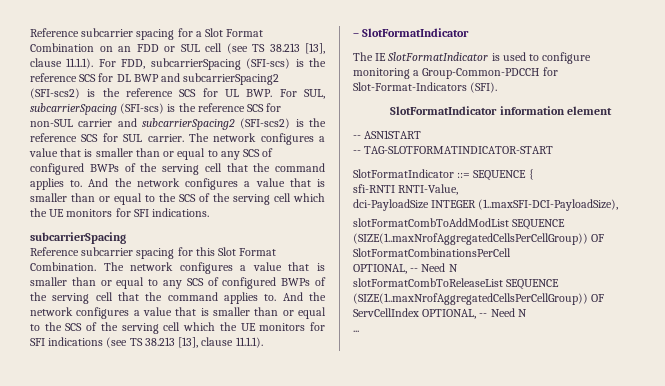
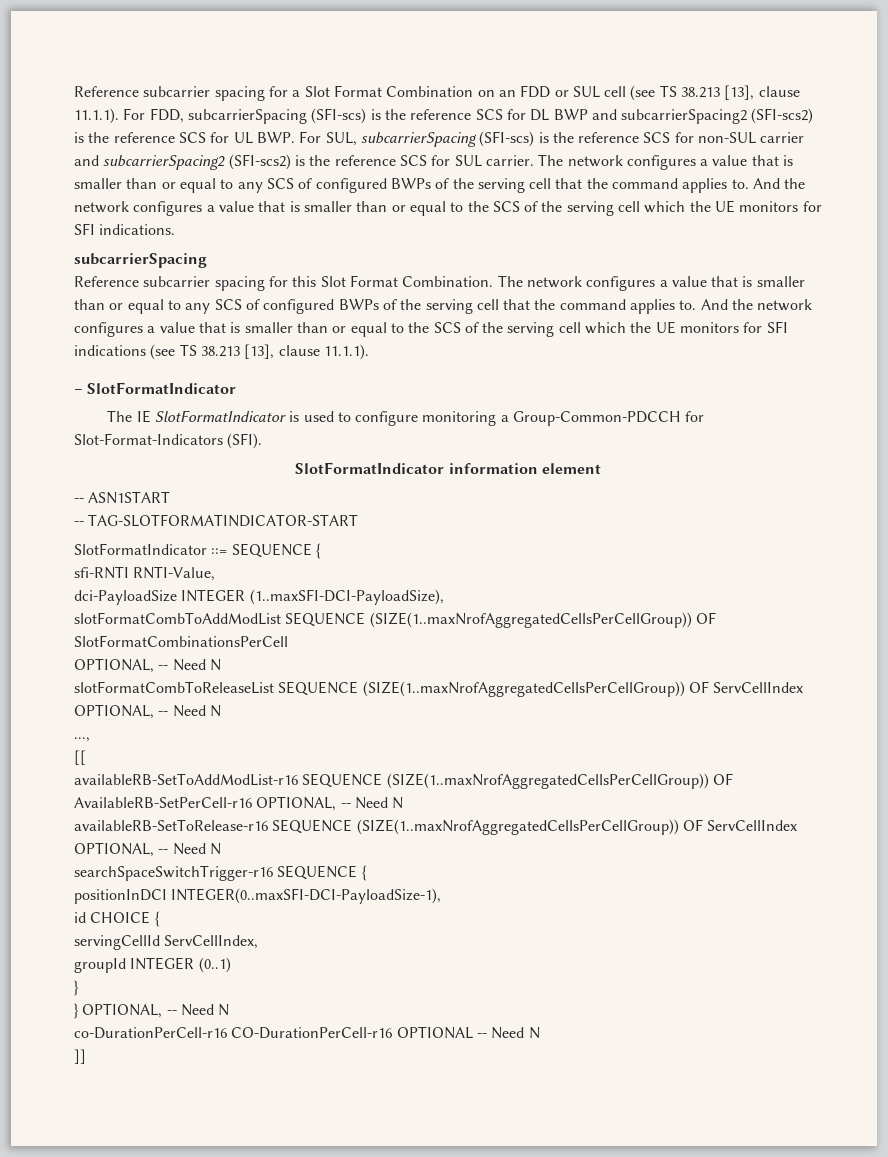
[353,330,359,332] ... -> [74,737,90,742] [74,750,86,765] [74,773,733,789] [74,796,404,811] [74,819,798,835] [74,842,221,857] [74,865,367,881] [74,888,442,904] [74,911,160,927] [74,935,259,950] [74,957,231,973] [74,980,79,996] [74,1003,230,1019] [74,1026,540,1039] [74,1049,86,1064] ..., // [[ // availableRB-SetToAddModList-r16 SEQUENCE (SIZE(1..maxNrofAggregatedCellsPerCellGroup)) OF AvailableRB-SetPerCell-r16 OPTIONAL, -- Need N // availableRB-SetToRelease-r16 SEQUENCE (SIZE(1..maxNrofAggregatedCellsPerCellGroup)) OF ServCellIndex OPTIONAL, -- Need N // searchSpaceSwitchTrigger-r16 SEQUENCE { // positionInDCI INTEGER(0..maxSFI-DCI-PayloadSize-1), // id CHOICE { // servingCellId ServCellIndex, // groupId INTEGER (0..1) // } // } OPTIONAL, -- Need N // co-DurationPerCell-r16 CO-DurationPerCell-r16 OPTIONAL -- Need N // ]]

